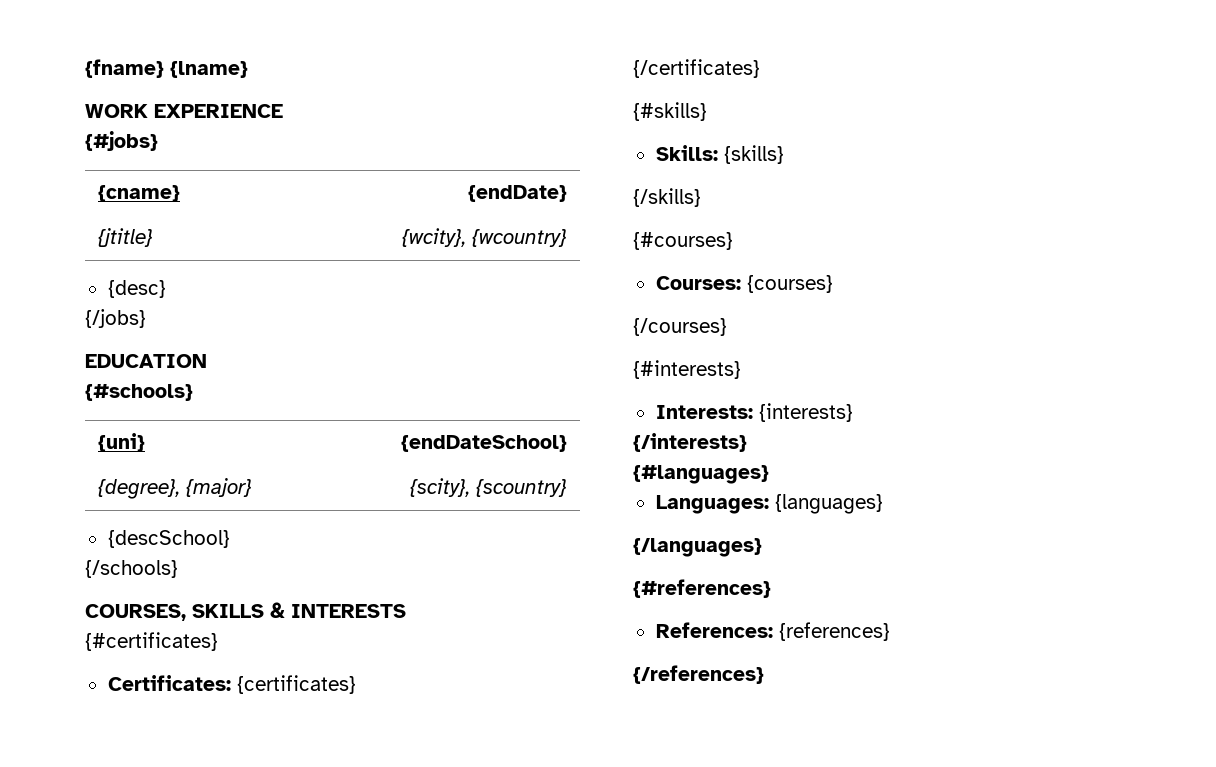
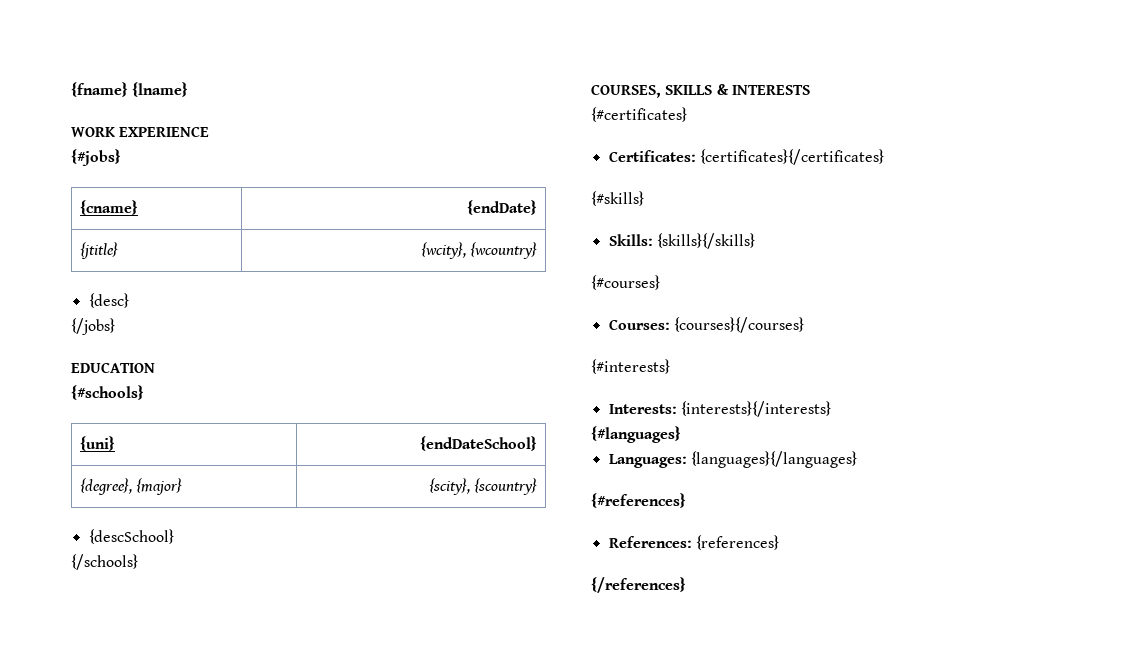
[236,675,356,694] [633,59,760,78] {certificates} // {/certificates} -> [699,149,884,165] {certificates}{/certificates}
[723,145,784,164] [633,188,701,207] {skills} // {/skills} -> [656,233,755,249] {skills}{/skills}
[746,275,833,293] [633,318,727,336] {courses} // {/courses} -> [673,317,804,333] {courses}{/courses}
[758,403,853,422] [633,433,747,452] {interests} // {/interests} -> [680,401,831,417] {interests}{/interests}
[774,494,883,514] [633,538,762,557] {languages} // {/languages} -> [690,451,857,468] {languages}{/languages}

